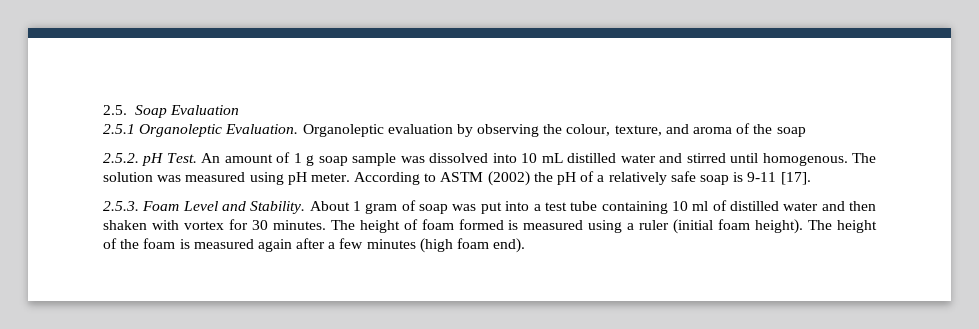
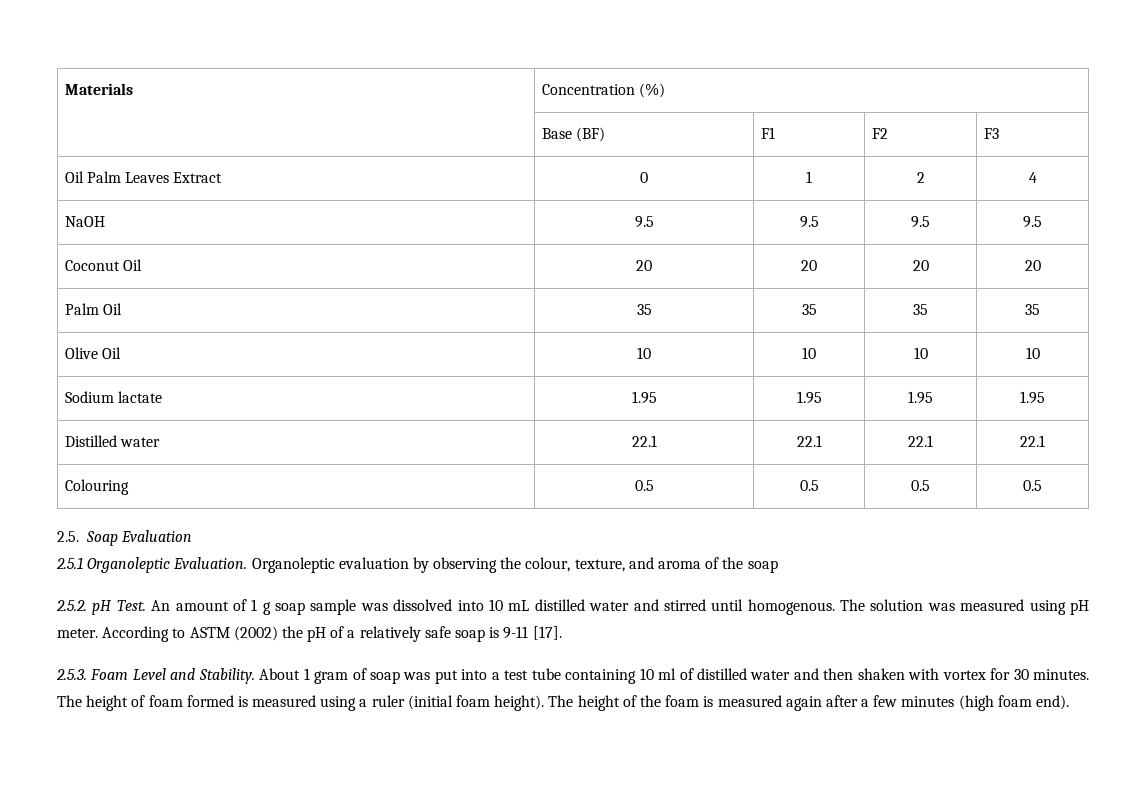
(103, 110) none -> [64,83,133,95] [541,83,665,98] [541,127,605,142] [760,127,775,139] [871,128,888,139] [983,128,999,139] [64,171,223,183] [640,172,648,183] [806,171,812,183] [916,172,925,183] [1028,172,1037,183] [64,216,105,227] [634,216,654,228] [799,216,819,228] [911,216,930,228] [1023,216,1042,228] [64,259,142,271] [636,260,652,271] [801,260,817,271] [912,260,929,271] [1024,260,1041,271] [64,303,122,315] [636,304,652,315] [801,304,817,315] [913,304,928,315] [1025,304,1040,315] [64,347,121,359] [637,347,651,359] [802,347,816,359] [913,347,928,359] [1025,347,1040,359] [64,391,162,403] [631,391,657,404] [796,391,822,404] [908,391,933,404] [1020,391,1045,404] [64,435,160,447] [631,435,657,447] [796,435,822,447] [908,435,933,447] [1020,435,1045,447] [64,479,129,495] [634,480,654,491] [799,480,819,491] [911,480,930,491] [1023,480,1042,491] Materials | Concentration (%) // | Base (BF) | F1 | F2 | F3 // Oil Palm Leaves Extract | 0 | 1 | 2 | 4 // NaOH | 9.5 | 9.5 | 9.5 | 9.5 // Coconut Oil | 20 | 20 | 20 | 20 // Palm Oil | 35 | 35 | 35 | 35 // Olive Oil | 10 | 10 | 10 | 10 // Sodium lactate | 1.95 | 1.95 | 1.95 | 1.95 // Distilled water | 22.1 | 22.1 | 22.1 | 22.1 // Colouring | 0.5 | 0.5 | 0.5 | 0.5 //

